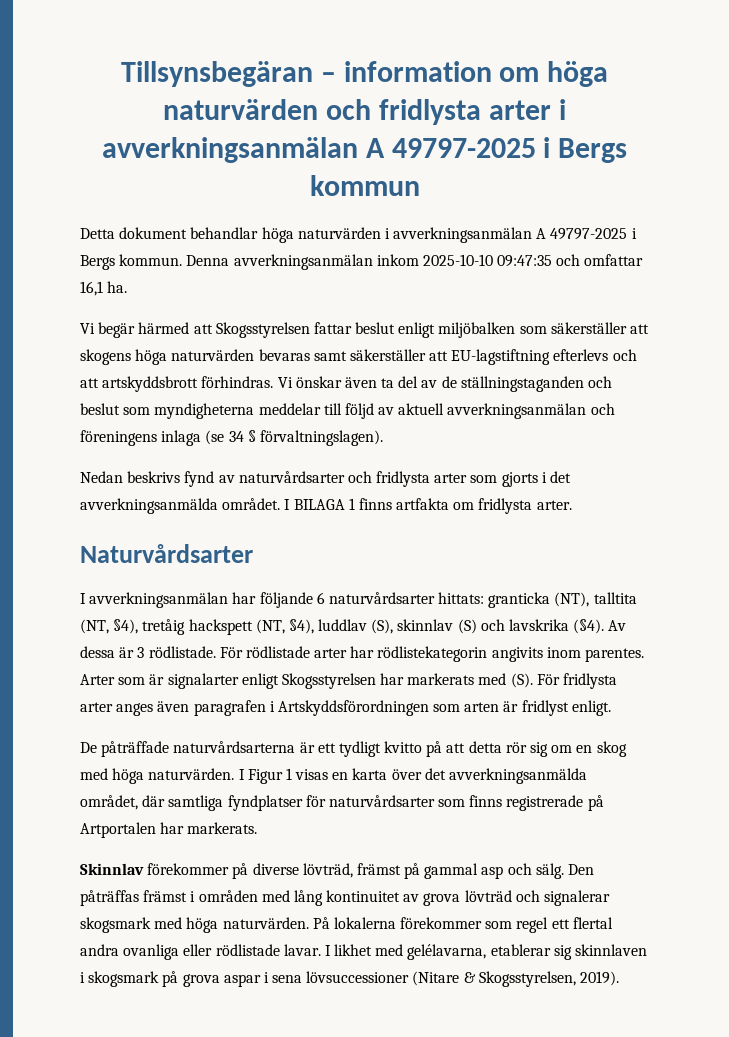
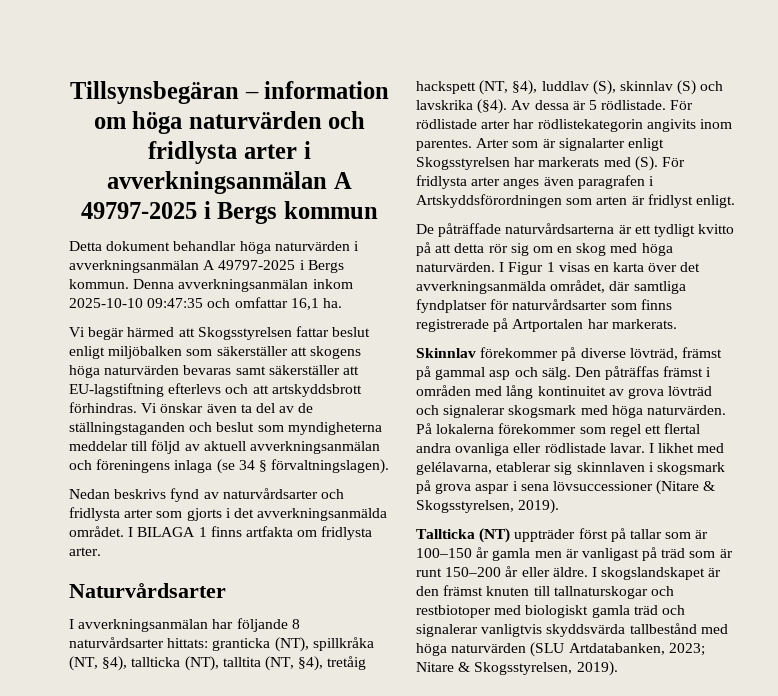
[316,592,325,604] 6 -> [291,619,300,629] 8
(590, 599) none -> [312,637,374,651] [69,656,219,671] spillkråka (NT, §4), tallticka (NT),
[137,647,145,658] 3 -> [588,100,597,110] 5
(620, 978) none -> [416,528,709,543] [416,547,733,561] [416,566,722,580] [416,585,674,599] [416,605,685,618] [416,623,728,637] [416,642,705,657] [416,661,618,676] // Tallticka (NT) uppträder först på tallar som är 100–150 år gamla men är vanligast på träd som är runt 150–200 år eller äldre. I skogslandskapet är den främst knuten till tallnaturskogar och restbiotoper med biologiskt gamla träd och signalerar vanligtvis skyddsvärda tallbestånd med höga naturvärden (SLU Artdatabanken, 2023; Nitare & Skogsstyrelsen, 2019).

